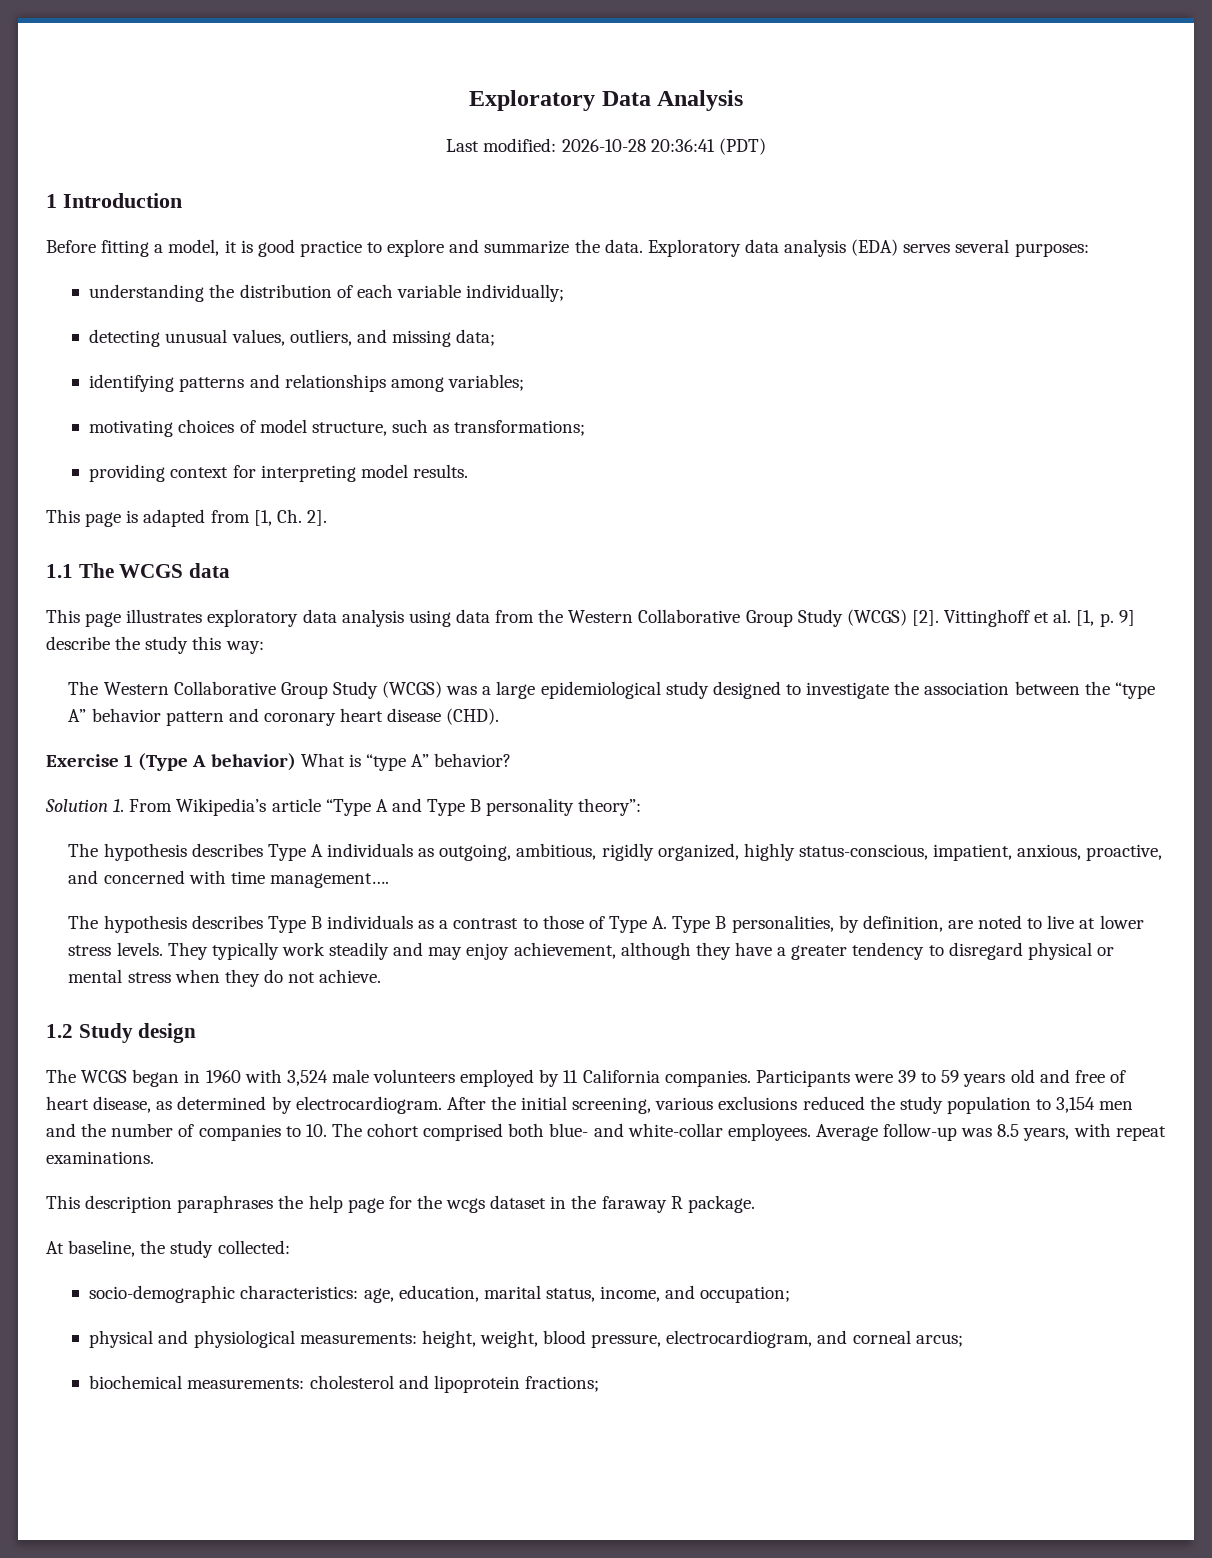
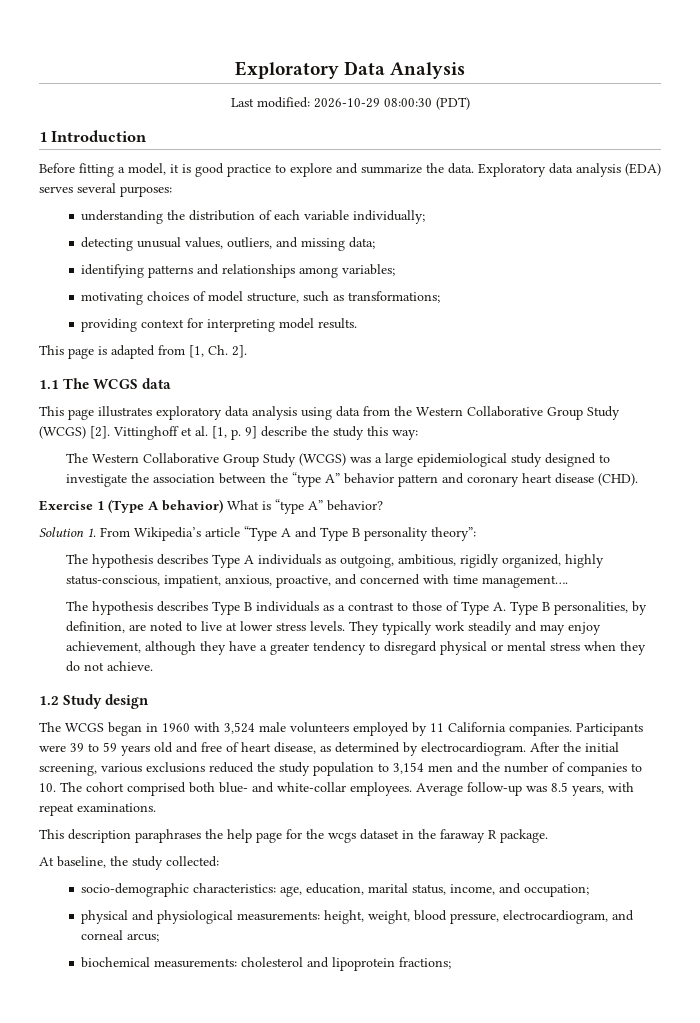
[561,139,715,152] 2026-10-28 20:36:41 -> [313,98,432,108] 2026-10-29 08:00:30

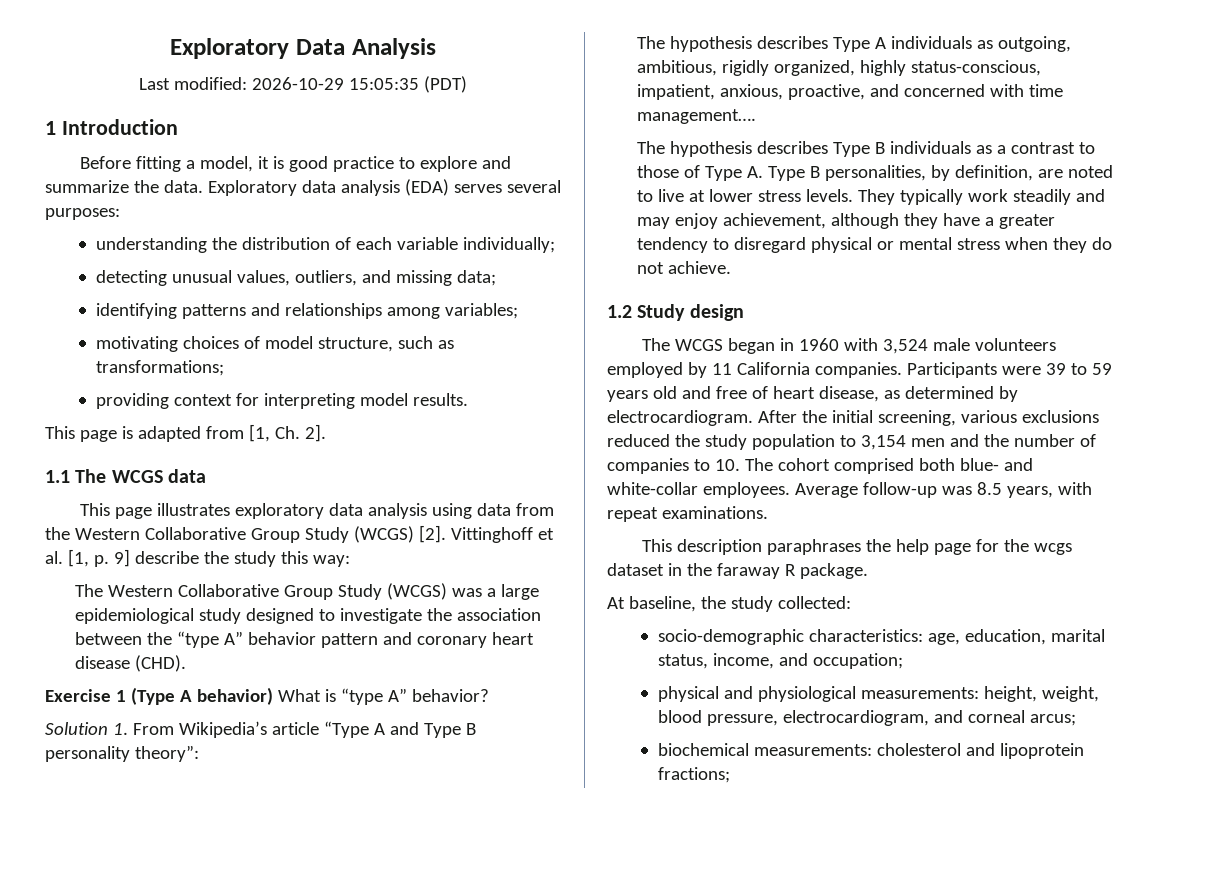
[383,98,432,107] 08:00:30 -> [348,78,419,90] 15:05:35

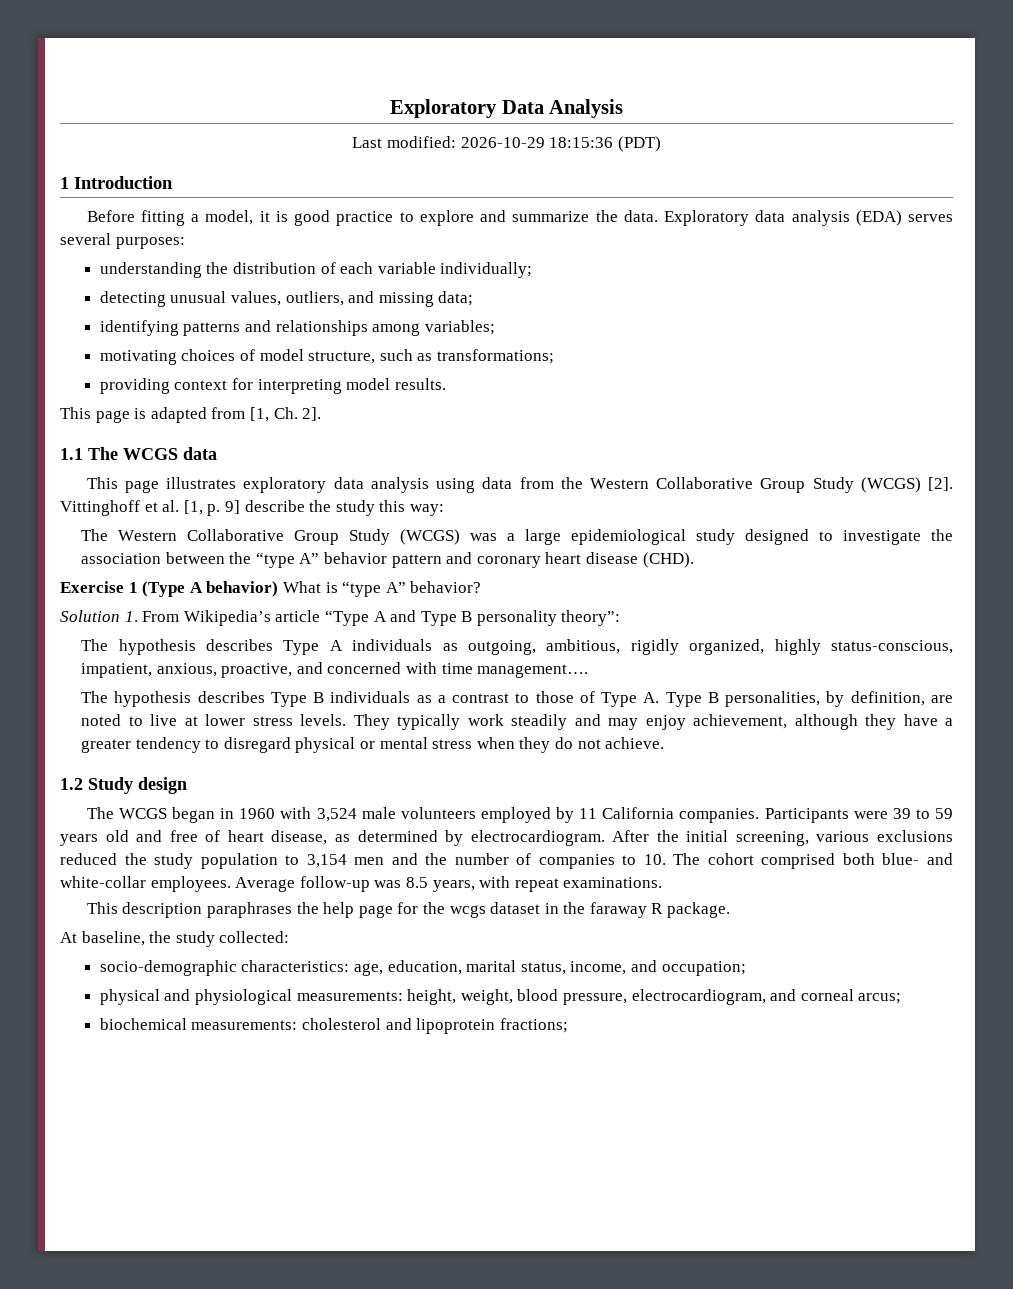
[348,78,419,90] 15:05:35 -> [549,137,614,148] 18:15:36

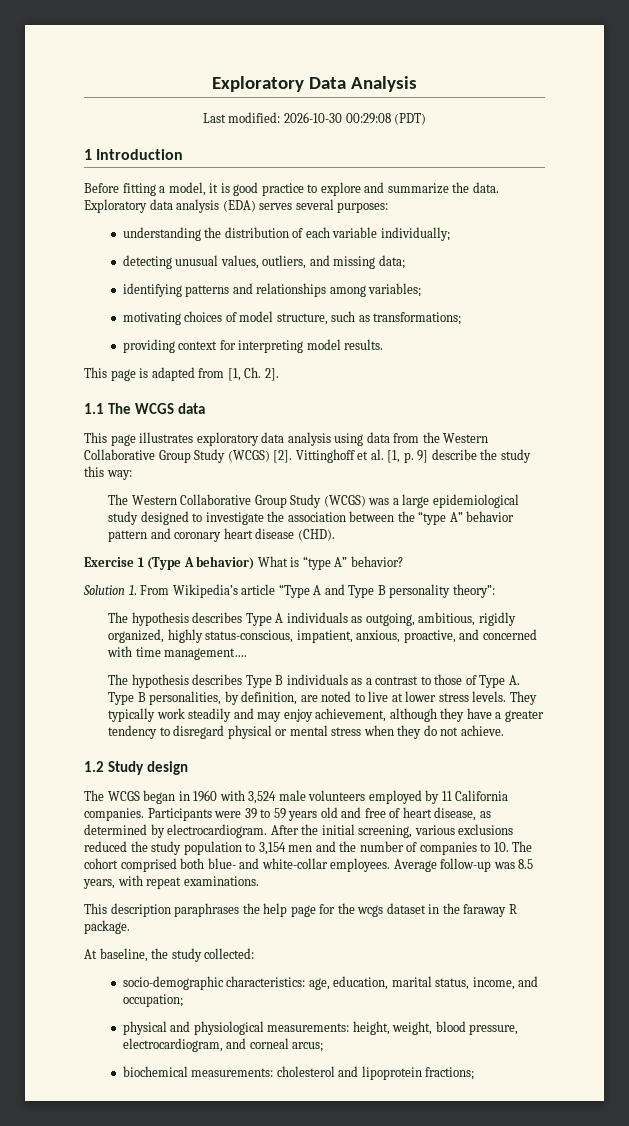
[460,137,614,148] 2026-10-29 18:15:36 -> [284,112,391,124] 2026-10-30 00:29:08

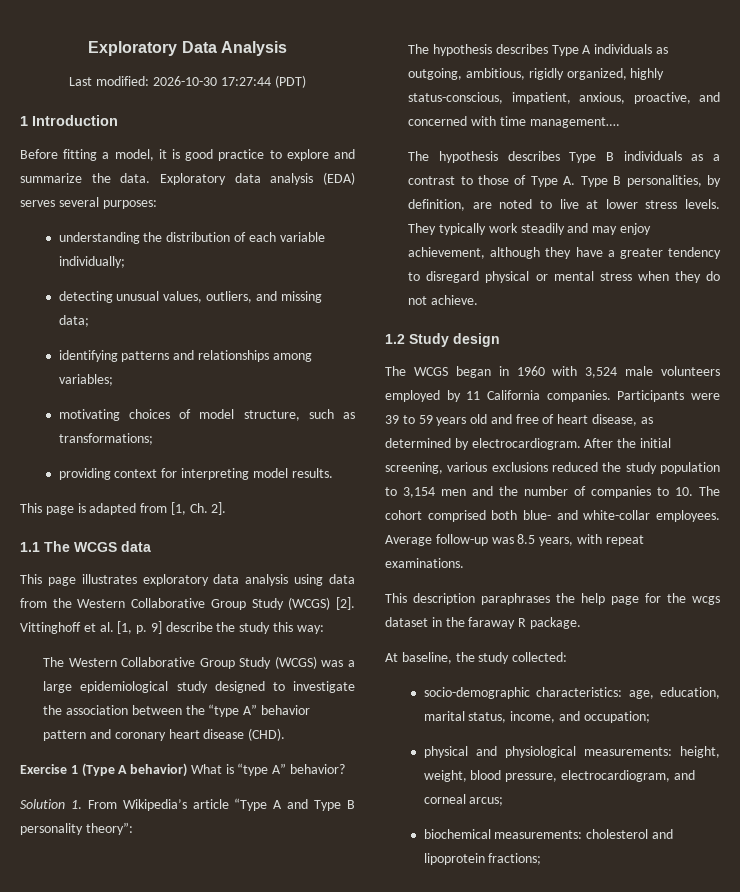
[345,113,391,124] 00:29:08 -> [220,77,271,86] 17:27:44

